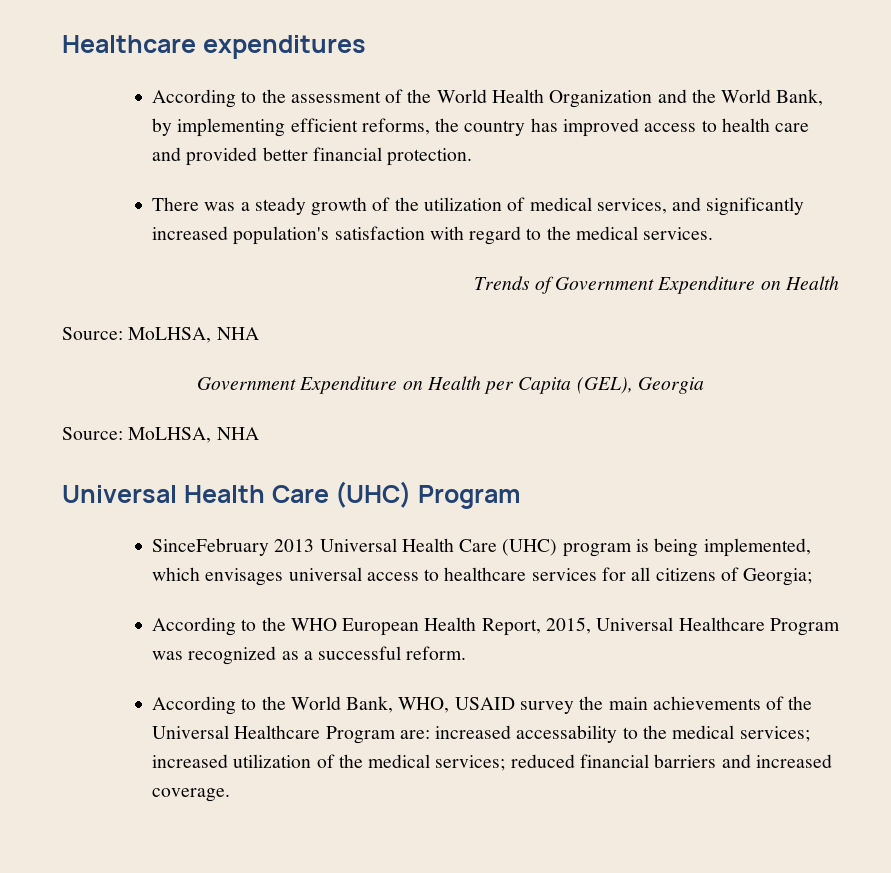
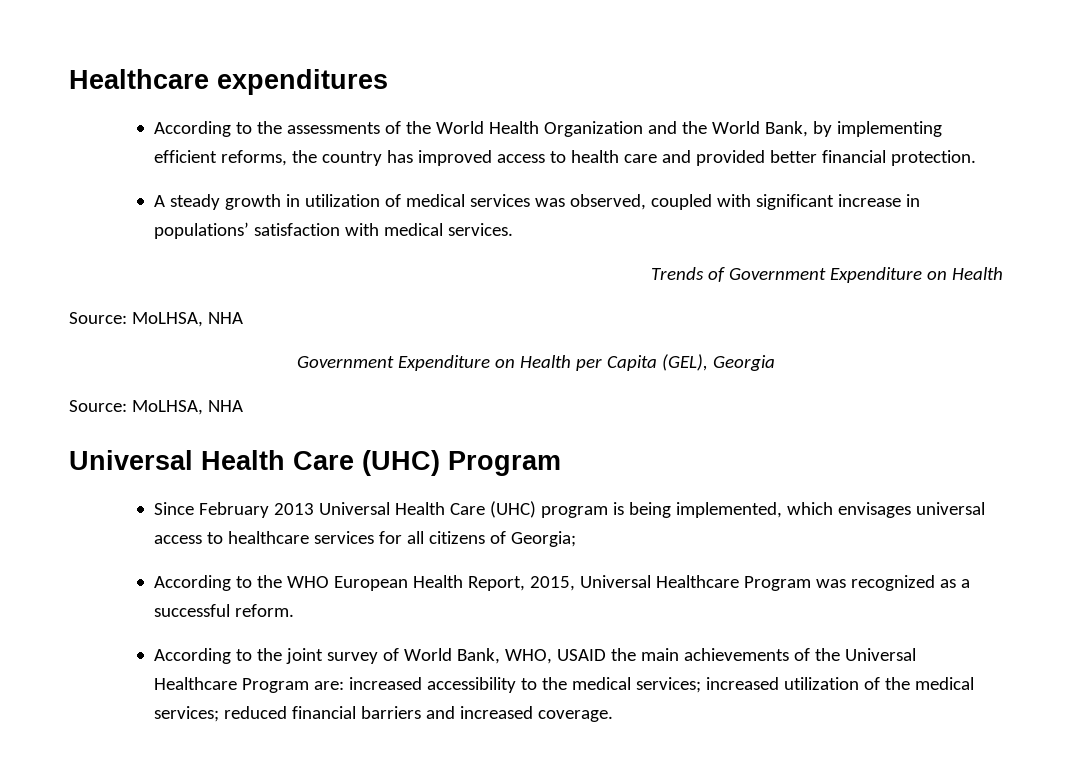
[290,91,381,103] assessment -> [286,122,380,134] assessments
[152,197,805,216] [152,226,571,245] There was a steady growth of the utilization of medical services, and significantly increased population's satisfaction with regard to the -> [153,194,920,210] [153,222,379,239] A steady growth in utilization of medical services was observed, coupled with significant increase in populations’ satisfaction with
[152,538,270,556] SinceFebruary -> [153,502,269,518] Since February
(286, 703) none -> [285,648,399,664] joint survey of
[520,701,575,714] survey -> (606, 655) none
[516,725,618,743] accessability -> [426,677,516,693] accessibility

